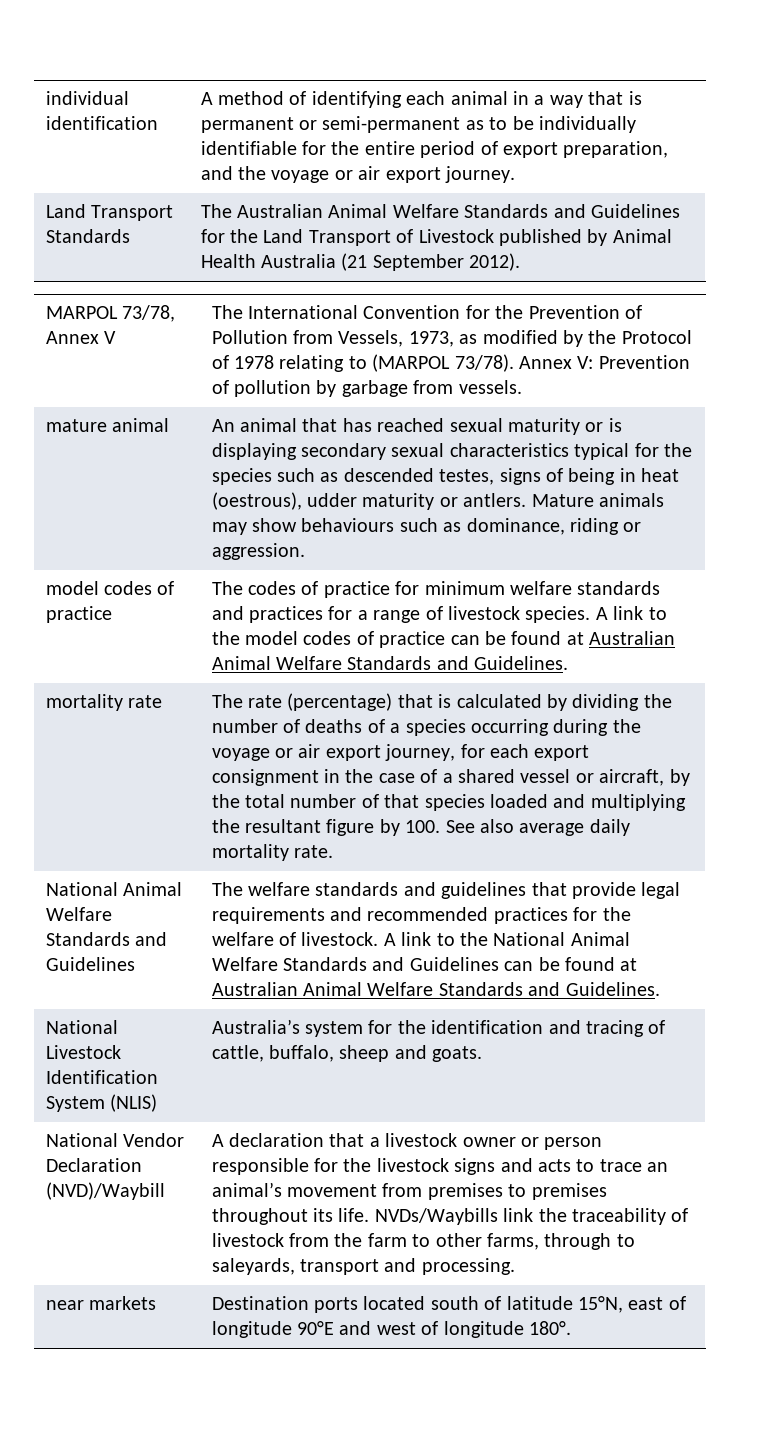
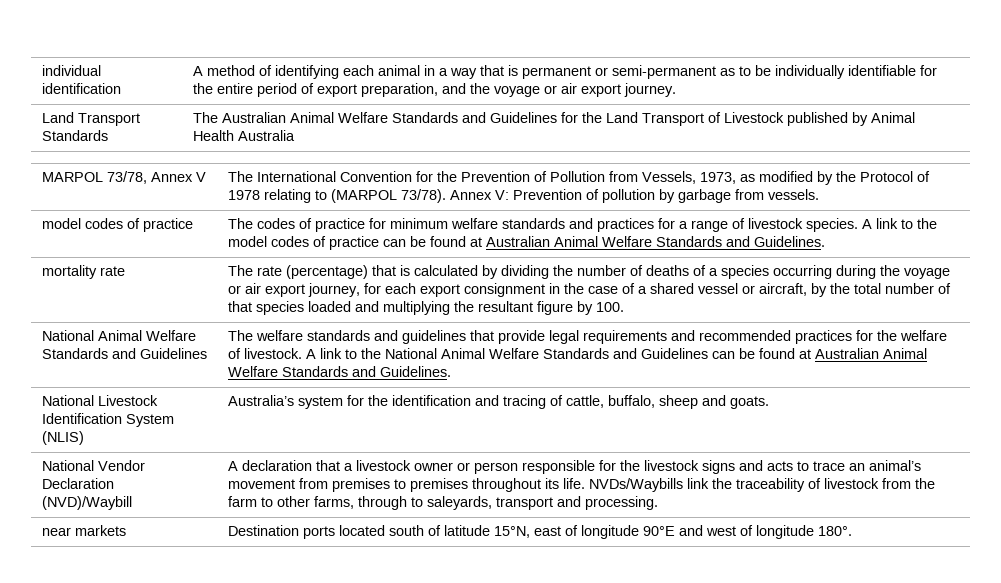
[341,253,521,271] (21 September 2012). -> (295, 135) none
[45,418,170,432] [211,418,622,435] [211,443,693,460] [211,468,680,485] [211,492,665,510] [211,518,642,535] [211,543,305,560] // mature animal | An animal that has reached sexual maturity or is displaying secondary sexual characteristics typical for the species such as descended testes, signs of being in heat (oestrous), udder maturity or antlers. Mature animals may show behaviours such as dominance, riding or aggression. -> (819, 194) none
[445,819,630,836] [211,844,334,861] See also average daily mortality rate. -> (624, 307) none

